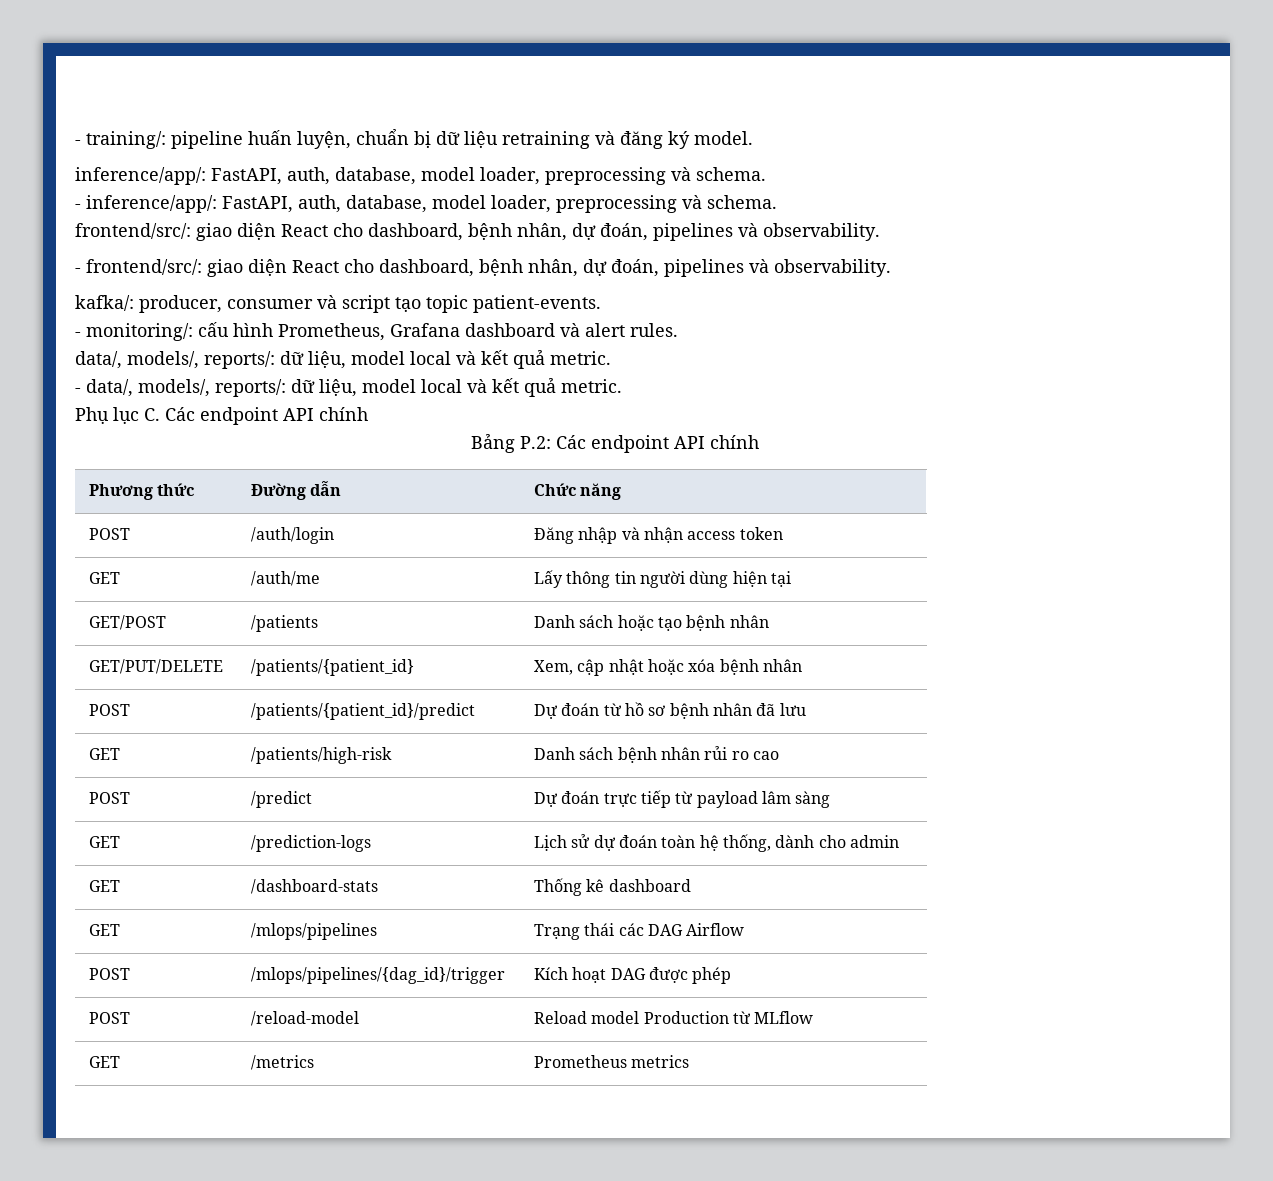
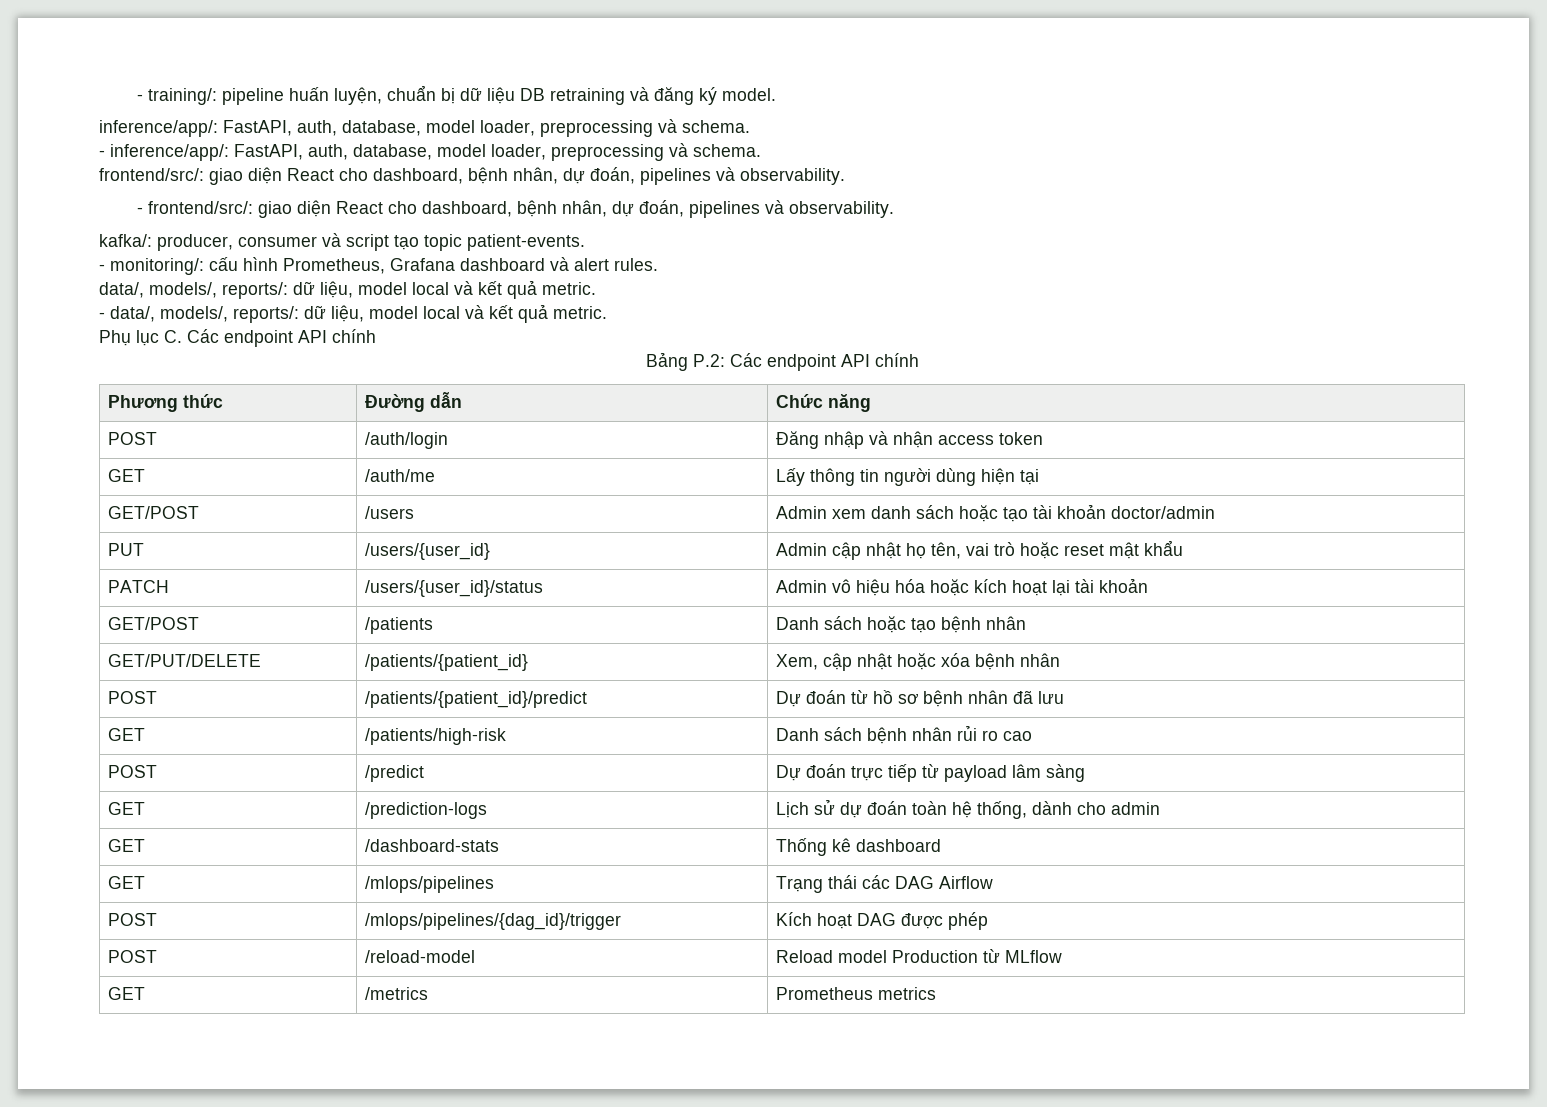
(498, 139) none -> [519,88,545,101] DB
(791, 579) none -> [108,506,200,519] [365,506,415,519] [776,504,1216,522] [108,543,145,556] [365,543,491,560] [776,540,1184,560] [108,580,170,593] [365,580,544,597] [776,578,1149,596] // GET/POST | /users | Admin xem danh sách hoặc tạo tài khoản doctor/admin // PUT | /users/{user_id} | Admin cập nhật họ tên, vai trò hoặc reset mật khẩu // PATCH | /users/{user_id}/status | Admin vô hiệu hóa hoặc kích hoạt lại tài khoản

